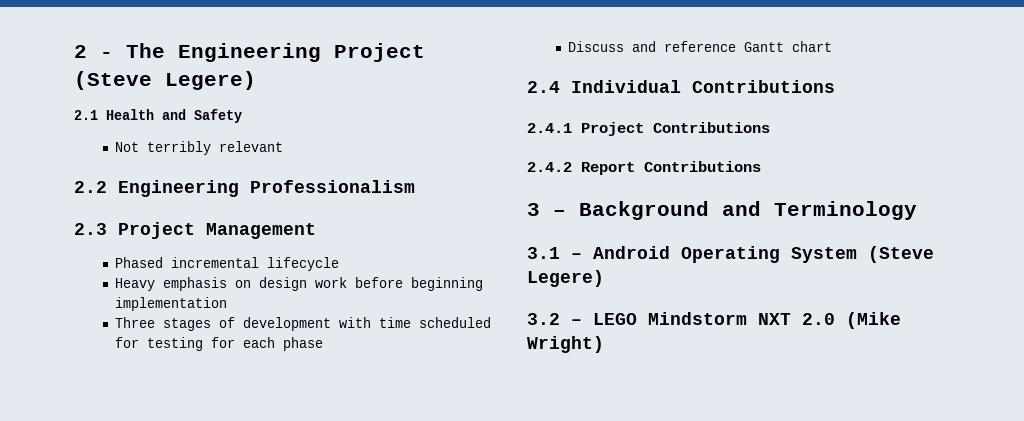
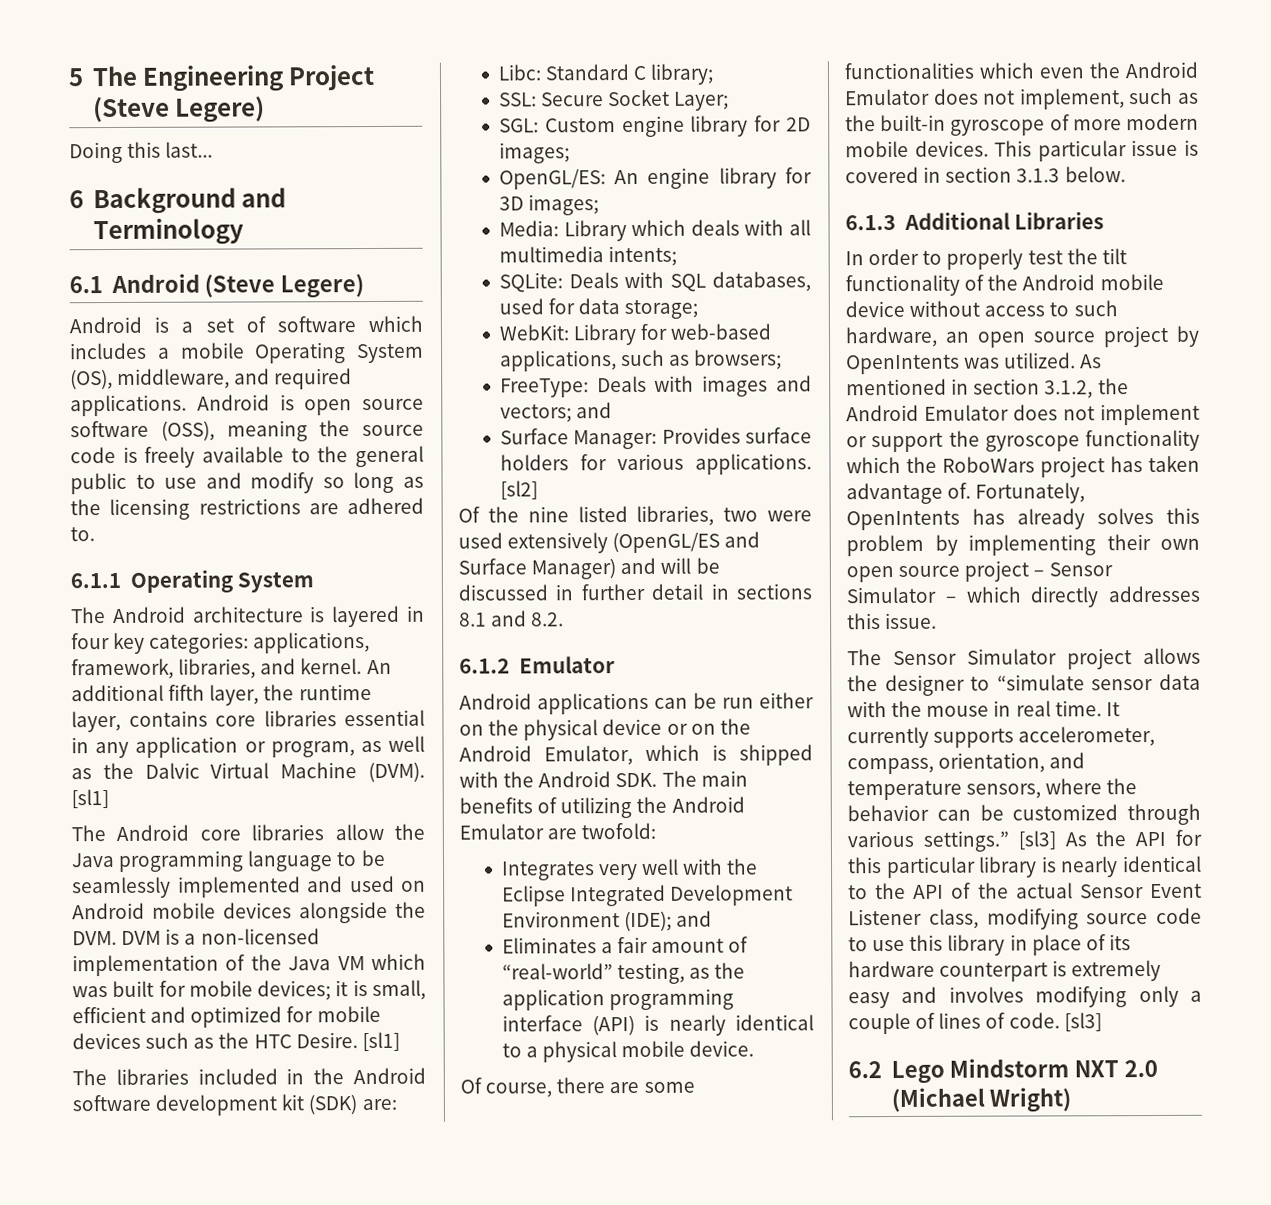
[74,45,113,58] 2 - -> [68,68,84,87] 5
[74,109,242,123] [114,141,283,155] [74,180,415,197] [74,222,316,239] [114,257,339,271] [114,277,483,291] [114,297,227,311] [114,317,491,331] [114,337,323,351] [567,41,832,52] [527,80,835,93] [527,122,770,136] [527,161,761,175] [527,201,917,220] [527,246,934,263] [527,270,604,287] [527,313,637,325] 2.1 Health and Safety // Not terribly relevant // 2.2 Engineering Professionalism // 2.3 Project Management // Phased incremental lifecycle // Heavy emphasis on design work before beginning implementation // Three stages of development with time scheduled for testing for each phase // Discuss and reference Gantt chart // 2.4 Individual Contributions // 2.4.1 Project Contributions // 2.4.2 Report Contributions // 3 – Background and Terminology // 3.1 – Android Operating System (Steve Legere) // 3.2 – LEGO -> [69,141,214,164] [69,187,286,215] [92,218,244,246] [69,273,365,299] [69,315,423,334] [70,342,424,364] [70,368,353,390] [70,394,424,417] [70,420,424,442] [70,445,425,468] [70,471,424,495] [70,497,424,521] [70,527,95,542] [70,569,315,593] [71,605,426,628] [71,632,371,655] [71,658,392,680] [71,684,372,706] [71,709,425,733] [71,735,426,759] [71,761,426,783] [71,789,109,809] [71,823,425,842] [71,849,386,872] [72,875,426,899] [72,901,426,924] [72,928,320,946] [72,953,426,977] [72,979,426,1001] [72,1005,381,1028] [72,1031,400,1052] [72,1067,427,1086] [72,1094,397,1116] [497,63,715,85] [498,89,730,111] [498,115,811,138] [498,142,570,164] [498,167,812,190] [498,194,599,216] [498,219,811,242] [498,245,677,267] [498,271,811,293] [498,298,699,320] [498,323,772,346] [499,349,783,372] [499,375,812,398] [499,402,612,423] [499,427,812,450] [499,453,812,475] [499,480,538,500] [458,505,812,526] [458,531,761,554] [458,557,720,580] [458,583,812,601] [459,610,565,627] [459,656,615,674] [459,692,814,715] [459,718,751,741] [459,744,813,766] [459,770,748,788] [459,796,745,819] [459,822,657,840] [500,858,759,881] [501,884,794,907] [501,910,713,932] [501,936,749,954] [501,962,746,985] [501,988,734,1011] [501,1014,814,1036] [501,1040,755,1063] [460,1077,695,1098] [844,61,1198,80] [845,87,1199,110] [845,113,1199,136] [845,139,1199,162] [845,166,1126,184] [845,211,1105,231] [845,248,1127,270] [845,273,1164,297] [845,300,1118,318] [845,325,1200,348] [846,352,1103,375] [846,378,1129,399] [846,403,1200,426] [846,429,1200,453] [846,455,1200,478] [846,482,1086,505] [846,507,1200,531] [846,534,1200,557] [846,560,1113,583] [846,585,1201,608] [847,612,938,630] [847,647,1201,670] [847,673,1201,697] [847,700,1120,718] [847,726,1156,749] [847,752,1086,775] [847,778,1138,801] [847,803,1201,826] [847,829,1202,852] [847,855,1202,879] [848,882,1202,900] [848,907,1202,930] [848,934,1131,956] [848,959,1162,982] [848,985,1202,1009] [848,1012,1102,1035] [848,1060,945,1085] Doing this last... // 6 Background and Terminology // 6.1 Android (Steve Legere) // Android is a set of software which includes a mobile Operating System (OS), middleware, and required applications. Android is open source software (OSS), meaning the source code is freely available to the general public to use and modify so long as the licensing restrictions are adhered to. // 6.1.1 Operating System // The Android architecture is layered in four key categories: applications, framework, libraries, and kernel. An additional fifth layer, the runtime layer, contains core libraries essential in any application or program, as well as the Dalvic Virtual Machine (DVM). [sl1] // The Android core libraries allow the Java programming language to be seamlessly implemented and used on Android mobile devices alongside the DVM. DVM is a non-licensed implementation of the Java VM which was built for mobile devices; it is small, efficient and optimized for mobile devices such as the HTC Desire. [sl1] // The libraries included in the Android software development kit (SDK) are: // Libc: Standard C library; // SSL: Secure Socket Layer; // SGL: Custom engine library for 2D images; // OpenGL/ES: An engine library for 3D images; // Media: Library which deals with all multimedia intents; // SQLite: Deals with SQL databases, used for data storage; // WebKit: Library for web-based applications, such as browsers; // FreeType: Deals with images and vectors; and // Surface Manager: Provides surface holders for various applications. [sl2] // Of the nine listed libraries, two were used extensively (OpenGL/ES and Surface Manager) and will be discussed in further detail in sections 8.1 and 8.2. // 6.1.2 Emulator // Android applications can be run either on the physical device or on the Android Emulator, which is shipped with the Android SDK. The main benefits of utilizing the Android Emulator are twofold: // Integrates very well with the Eclipse Integrated Development Environment (IDE); and // Eliminates a fair amount of “real-world” testing, as the application programming interface (API) is nearly identical to a physical mobile device. // Of course, there are some functionalities which even the Android Emulator does not implement, such as the built-in gyroscope of more modern mobile devices. This particular issue is covered in section 3.1.3 below. // 6.1.3 Additional Libraries // In order to properly test the tilt functionality of the Android mobile device without access to such hardware, an open source project by OpenIntents was utilized. As mentioned in section 3.1.2, the Android Emulator does not implement or support the gyroscope functionality which the RoboWars project has taken advantage of. Fortunately, OpenIntents has already solves this problem by implementing their own open source project – Sensor Simulator – which directly addresses this issue. // The Sensor Simulator project allows the designer to “simulate sensor data with the mouse in real time. It currently supports accelerometer, compass, orientation, and temperature sensors, where the behavior can be customized through various settings.” [sl3] As the API for this particular library is nearly identical to the API of the actual Sensor Event Listener class, modifying source code to use this library in place of its hardware counterpart is extremely easy and involves modifying only a couple of lines of code. [sl3] // 6.2 Lego
[846,312,901,329] (Mike -> [890,1087,985,1113] (Michael

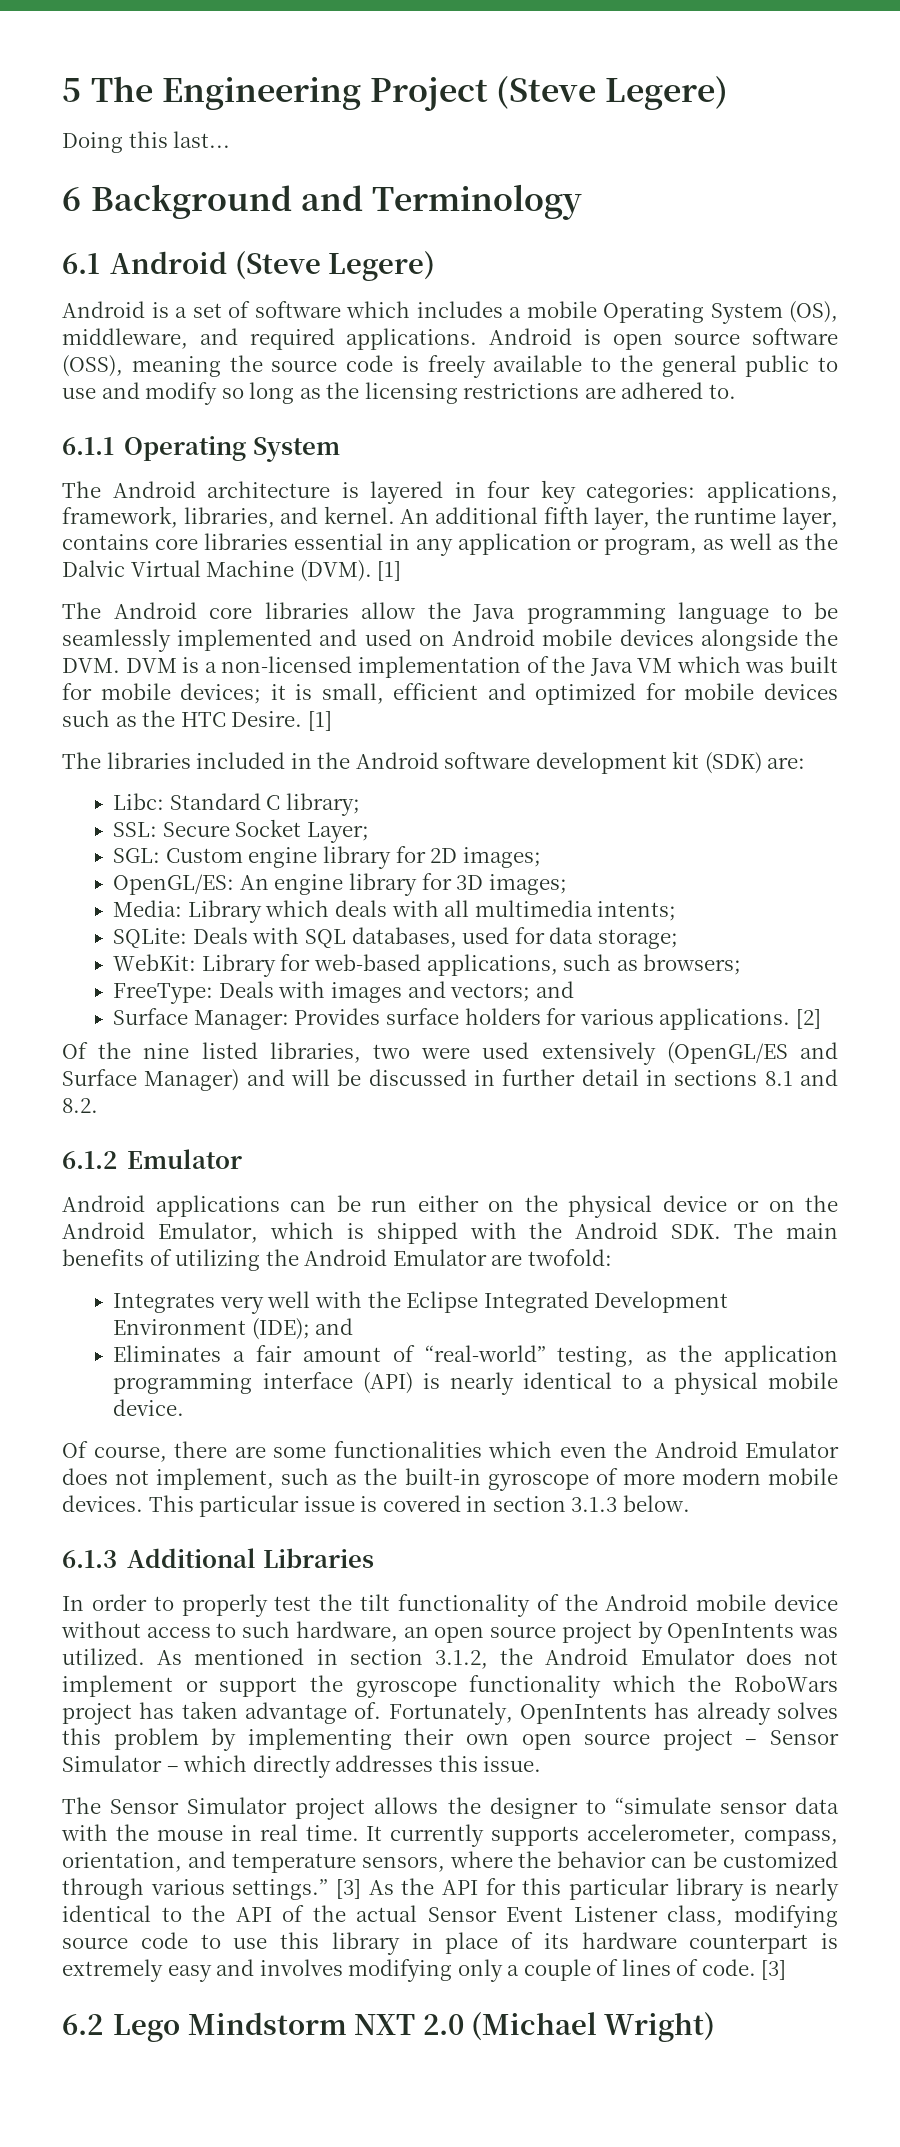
[71,789,109,809] [sl1] -> [377,561,402,581] [1]
[361,1031,400,1052] [sl1] -> [307,711,332,731] [1]
[499,480,538,500] [sl2] -> [795,1009,821,1029] [2]
[1017,830,1056,850] [sl3] -> [336,1879,362,1899] [3]
[1063,1012,1102,1032] [sl3] -> [761,1960,787,1980] [3]

